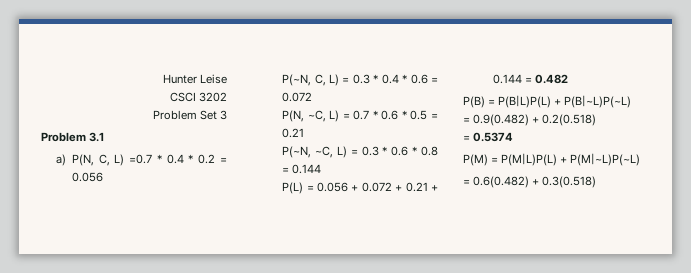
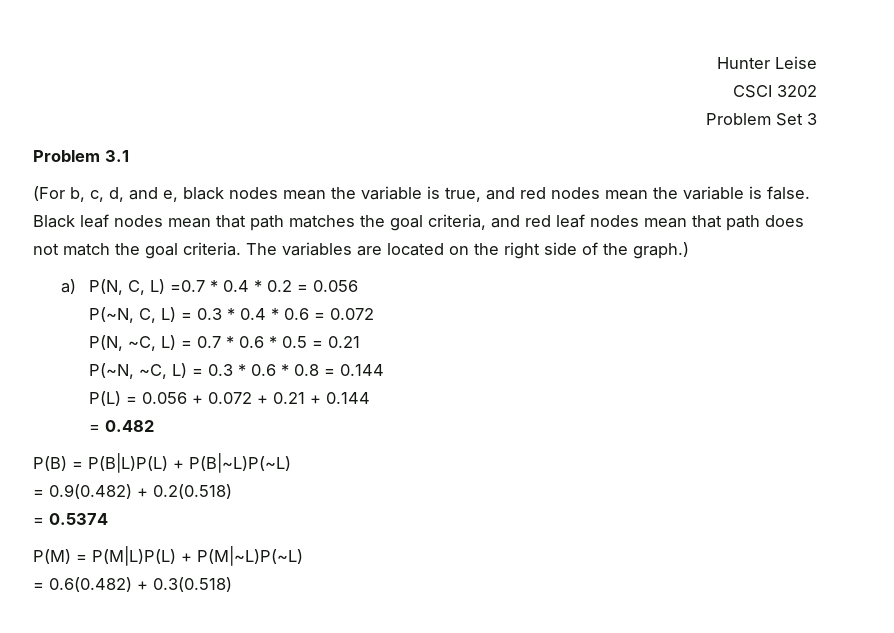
(105, 137) none -> [33,186,810,202] [33,214,804,231] [33,242,689,259] // (For b, c, d, and e, black nodes mean the variable is true, and red nodes mean the variable is false. Black leaf nodes mean that path matches the goal criteria, and red leaf nodes mean that path does not match the goal criteria. The variables are located on the right side of the graph.)
(523, 79) none -> (370, 398) //

